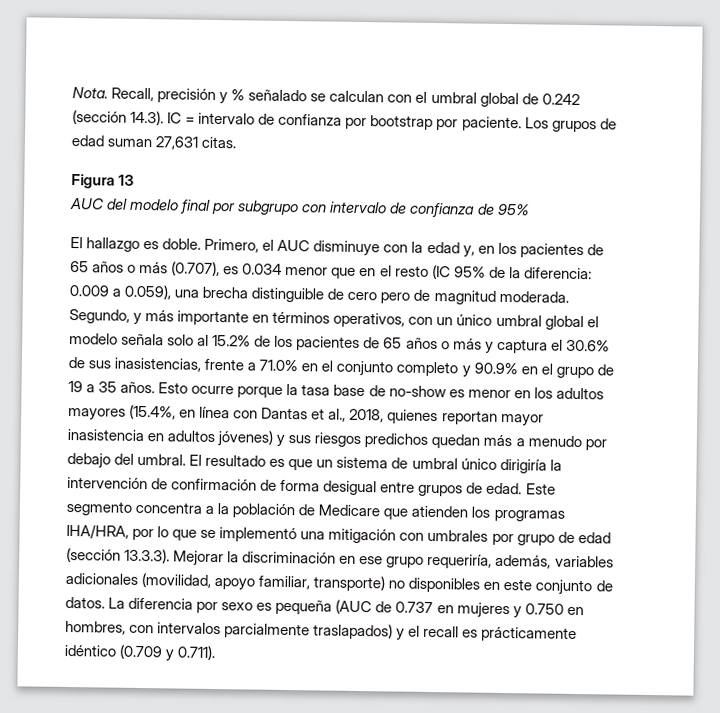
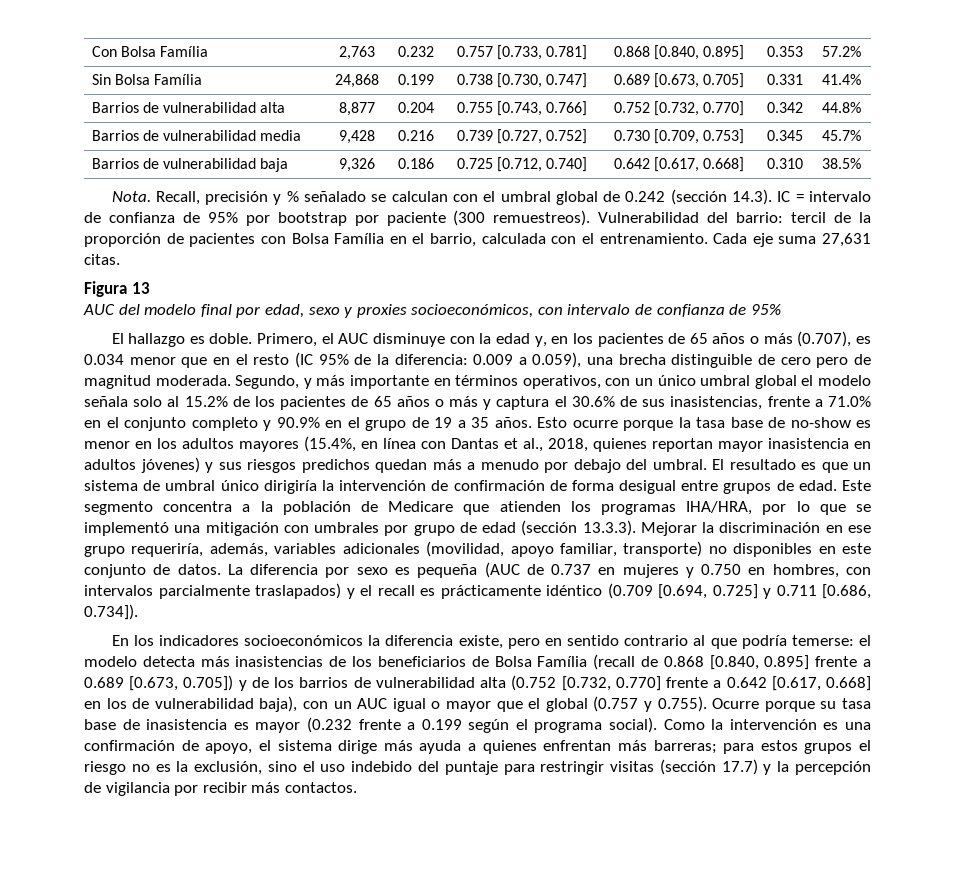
(72, 93) none -> [91,46,208,57] [339,46,375,60] [398,46,434,57] [456,45,588,60] [613,45,745,60] [766,46,803,57] [821,46,861,57] [91,74,202,85] [335,74,379,88] [398,74,434,85] [456,73,588,88] [613,73,745,88] [766,74,803,85] [821,74,861,85] [91,102,286,113] [339,102,375,116] [398,102,434,113] [456,101,588,116] [613,101,745,116] [766,102,803,113] [821,102,861,113] [91,130,302,141] [339,130,375,144] [398,130,434,141] [456,129,588,144] [613,129,745,144] [766,130,803,141] [821,130,861,141] [91,158,289,172] [339,158,375,172] [398,158,434,169] [456,157,588,172] [613,157,745,172] [766,158,803,169] [821,158,861,169] Con Bolsa Família | 2,763 | 0.232 | 0.757 [0.733, 0.781] | 0.868 [0.840, 0.895] | 0.353 | 57.2% // Sin Bolsa Família | 24,868 | 0.199 | 0.738 [0.730, 0.747] | 0.689 [0.673, 0.705] | 0.331 | 41.4% // Barrios de vulnerabilidad alta | 8,877 | 0.204 | 0.755 [0.743, 0.766] | 0.752 [0.732, 0.770] | 0.342 | 44.8% // Barrios de vulnerabilidad media | 9,428 | 0.216 | 0.739 [0.727, 0.752] | 0.730 [0.709, 0.753] | 0.345 | 45.7% // Barrios de vulnerabilidad baja | 9,326 | 0.186 | 0.725 [0.712, 0.740] | 0.642 [0.617, 0.668] | 0.310 | 38.5% //
(343, 119) none -> [182,212,238,223] de 95%
[461,116,617,133] [71,135,153,148] paciente. Los grupos de edad suman -> [386,210,871,226] [84,233,817,247] paciente (300 remuestreos). Vulnerabilidad del barrio: tercil de la proporción de pacientes con Bolsa Família en el barrio, calculada con el entrenamiento. Cada eje suma
[237,200,300,216] subgrupo -> [264,304,534,318] edad, sexo y proxies socioeconómicos,
[165,645,216,662] y 0.711). -> [658,584,871,599] [84,604,138,620] [111,635,872,649] [84,654,871,670] [84,675,871,691] [84,696,872,712] [84,717,871,733] [84,740,871,754] [84,759,872,775] [84,782,357,796] [0.694, 0.725] y 0.711 [0.686, 0.734]). // En los indicadores socioeconómicos la diferencia existe, pero en sentido contrario al que podría temerse: el modelo detecta más inasistencias de los beneficiarios de Bolsa Família (recall de 0.868 [0.840, 0.895] frente a 0.689 [0.673, 0.705]) y de los barrios de vulnerabilidad alta (0.752 [0.732, 0.770] frente a 0.642 [0.617, 0.668] en los de vulnerabilidad baja), con un AUC igual o mayor que el global (0.757 y 0.755). Ocurre porque su tasa base de inasistencia es mayor (0.232 frente a 0.199 según el programa social). Como la intervención es una confirmación de apoyo, el sistema dirige más ayuda a quienes enfrentan más barreras; para estos grupos el riesgo no es la exclusión, sino el uso indebido del puntaje para restringir visitas (sección 17.7) y la percepción de vigilancia por recibir más contactos.

